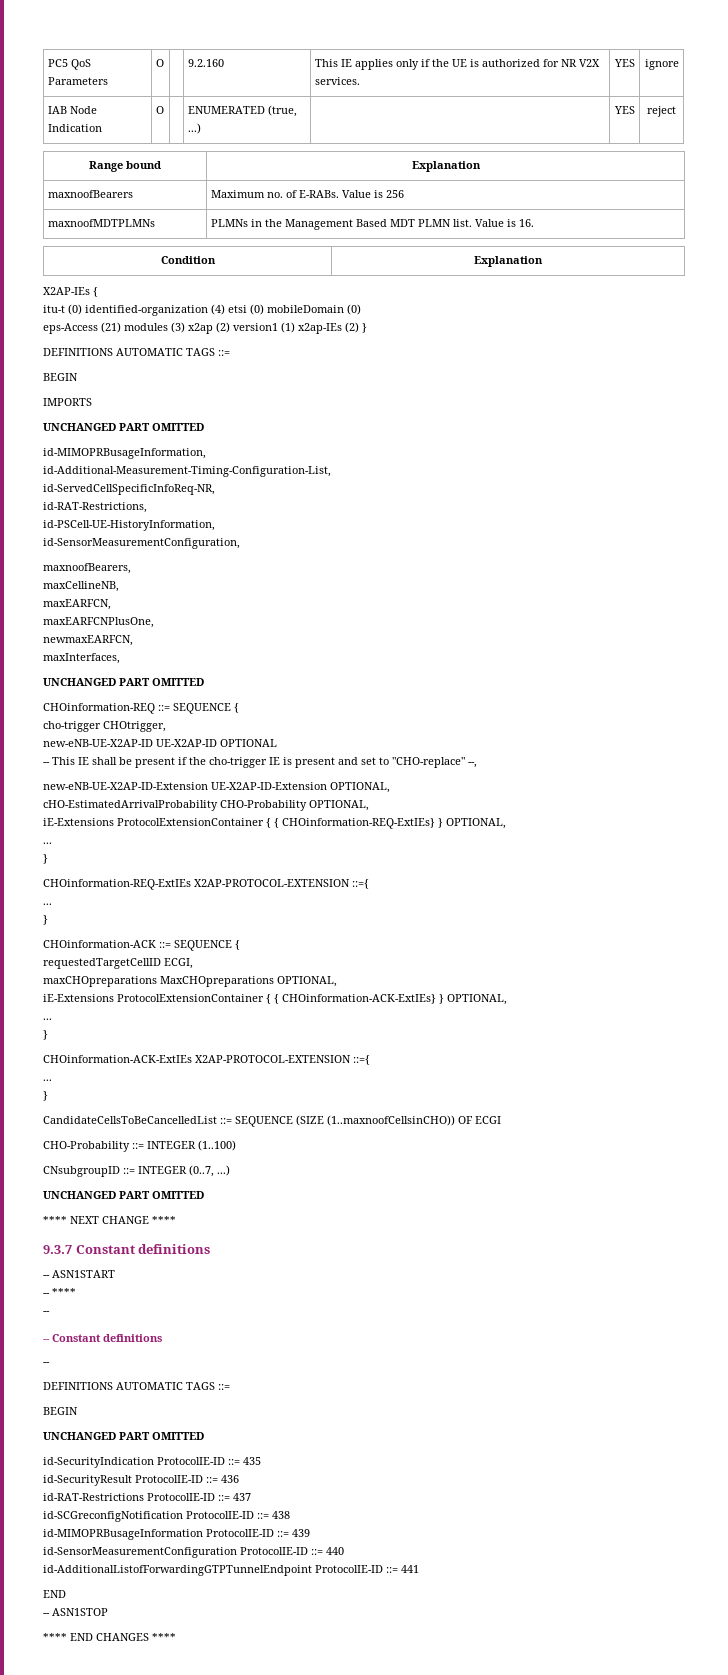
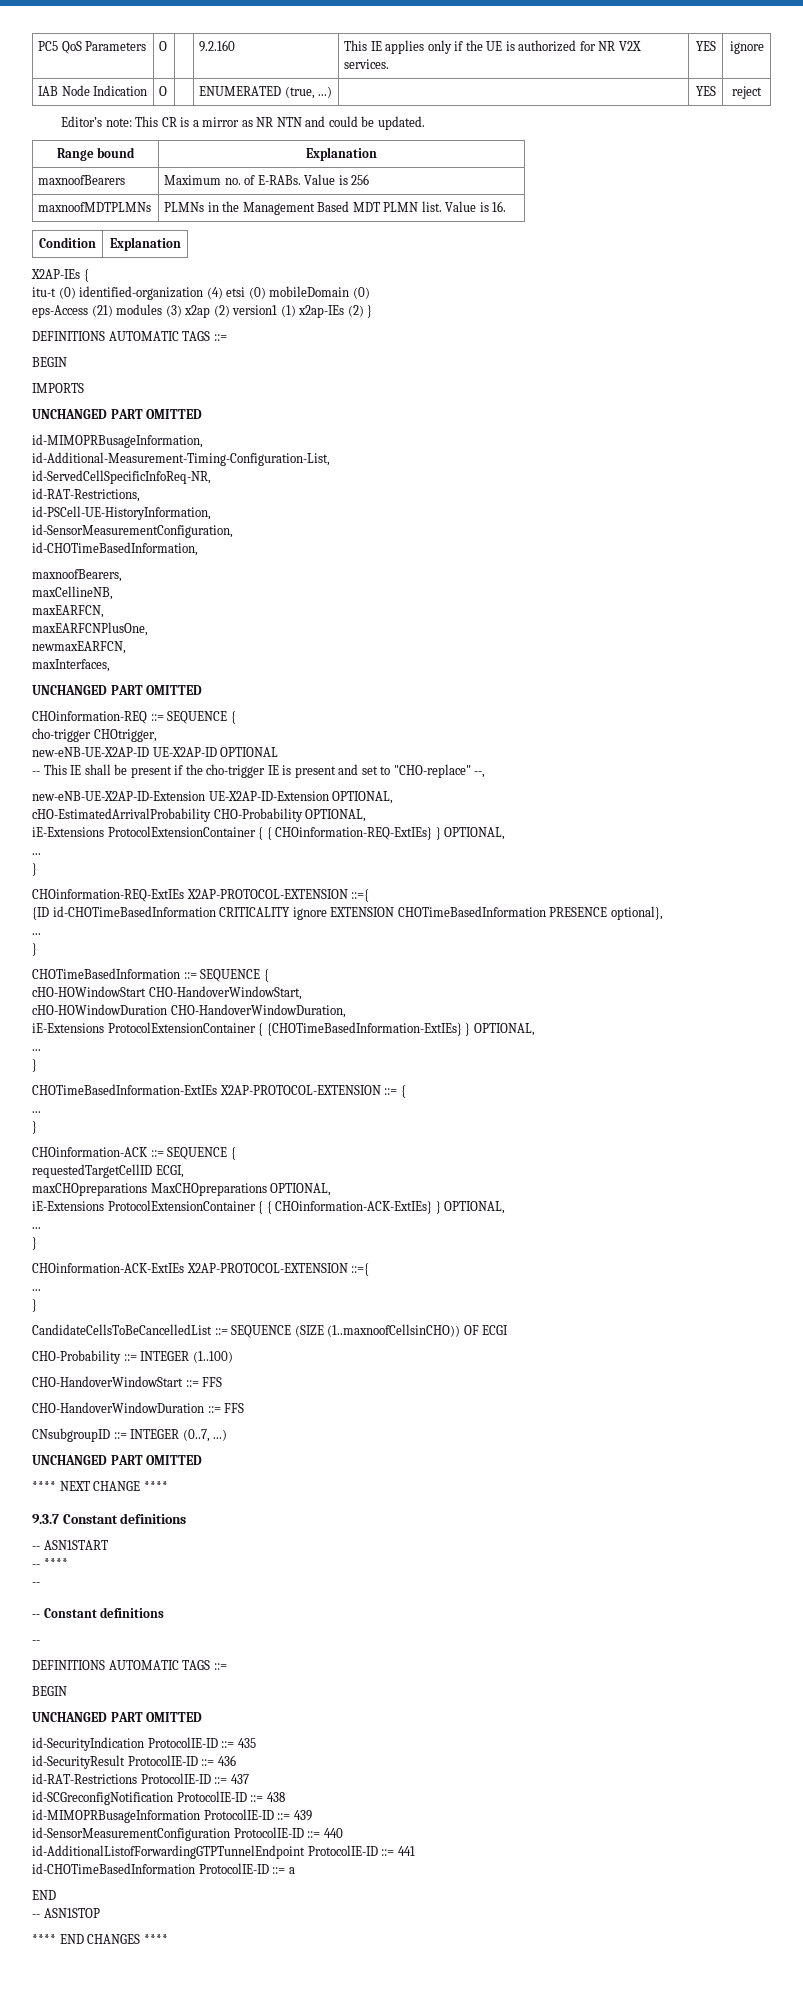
(676, 111) none -> [61,116,425,130] // Editor’s note: This CR is a mirror as NR NTN and could be updated.
(240, 543) none -> [32,542,198,556] // id-CHOTimeBasedInformation,
(369, 884) none -> [32,906,663,920] [32,933,41,935] [32,943,37,956] [32,968,269,982] [32,986,302,1000] [32,1004,346,1018] [32,1022,535,1036] [32,1049,41,1051] [32,1059,37,1072] [32,1084,406,1098] // {ID id-CHOTimeBasedInformation CRITICALITY ignore EXTENSION CHOTimeBasedInformation PRESENCE optional}, // ... // } // CHOTimeBasedInformation ::= SEQUENCE { // cHO-HOWindowStart CHO-HandoverWindowStart, // cHO-HOWindowDuration CHO-HandoverWindowDuration, // iE-Extensions ProtocolExtensionContainer { {CHOTimeBasedInformation-ExtIEs} } OPTIONAL, // ... // } // CHOTimeBasedInformation-ExtIEs X2AP-PROTOCOL-EXTENSION ::= {
(236, 1145) none -> [32,1376,223,1387] [32,1402,245,1413] // CHO-HandoverWindowStart ::= FFS // CHO-HandoverWindowDuration ::= FFS
(419, 1569) none -> [32,1863,295,1874] // id-CHOTimeBasedInformation ProtocolIE-ID ::= a

